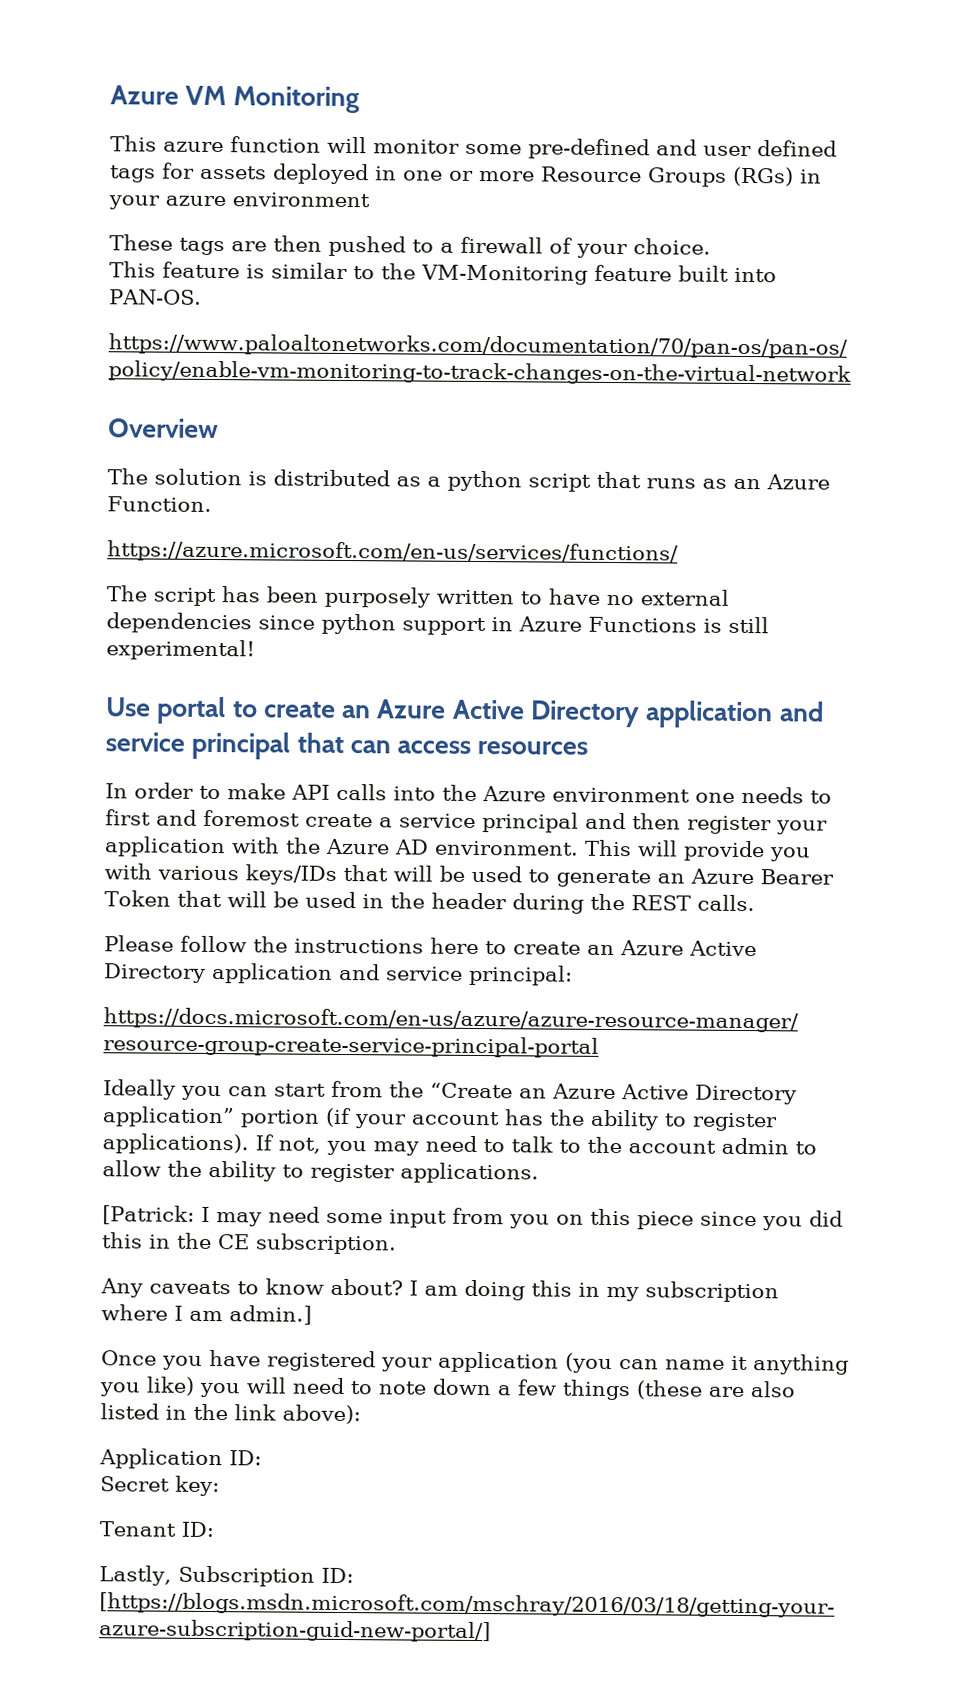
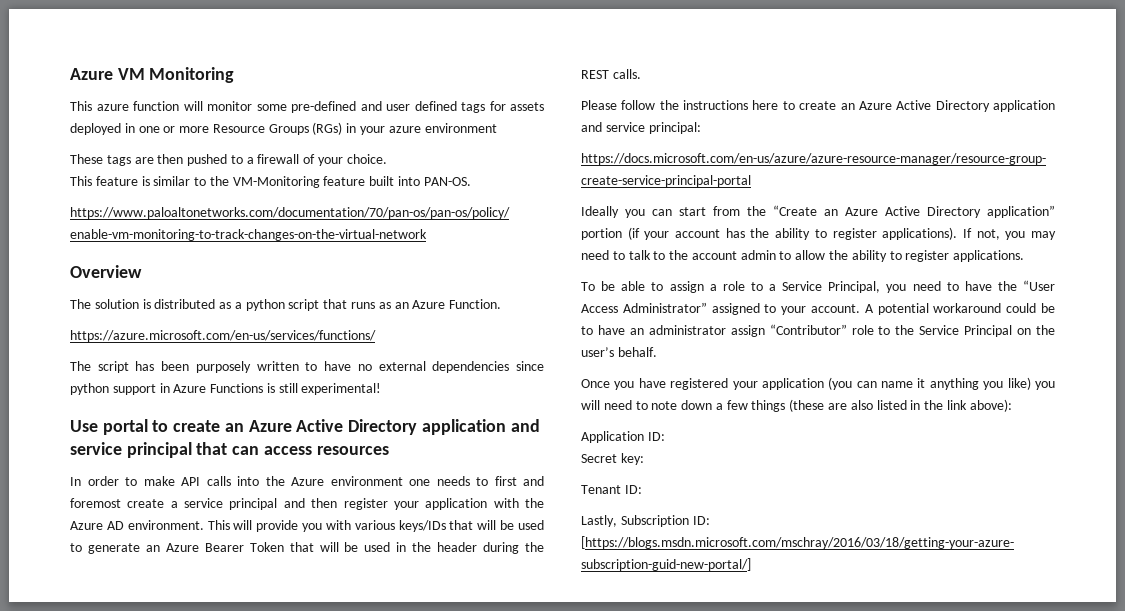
[102,1205,843,1231] [102,1232,397,1255] [100,1278,779,1303] [101,1304,312,1325] [Patrick: I may need some input from you on this piece since you did this in the CE subscription. // Any caveats to know about? I am doing this in my subscription where I am admin.] -> [581,280,1055,293] [581,302,1055,315] [581,324,1055,337] [581,347,657,357] To be able to assign a role to a Service Principal, you need to have the “User Access Administrator” assigned to your account. A potential workaround could be to have an administrator assign “Contributor” role to the Service Principal on the user’s behalf.

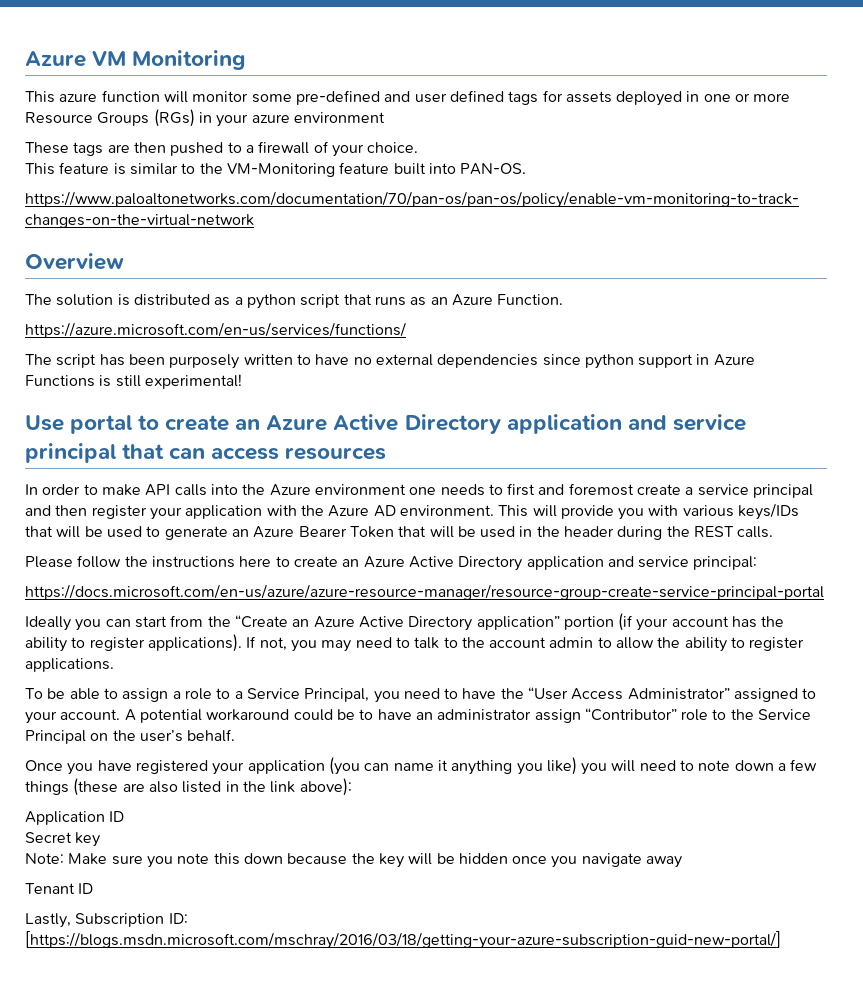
[647,432,665,441] ID: -> [109,811,125,822] ID
[620,453,644,465] key: -> [75,832,101,847] [25,853,683,868] key // Note: Make sure you note this down because the key will be hidden once you navigate away
[624,485,642,494] ID: -> [78,883,94,894] ID

